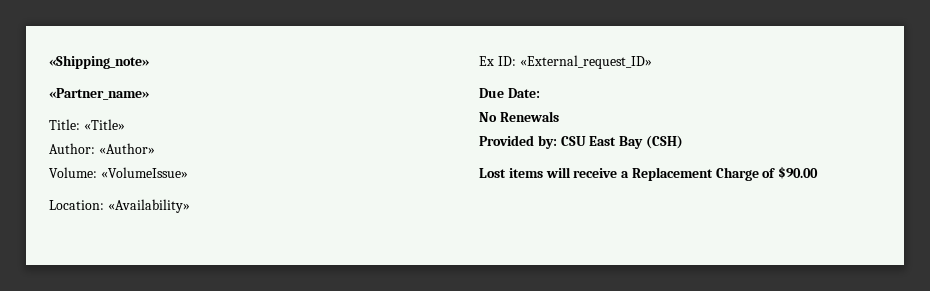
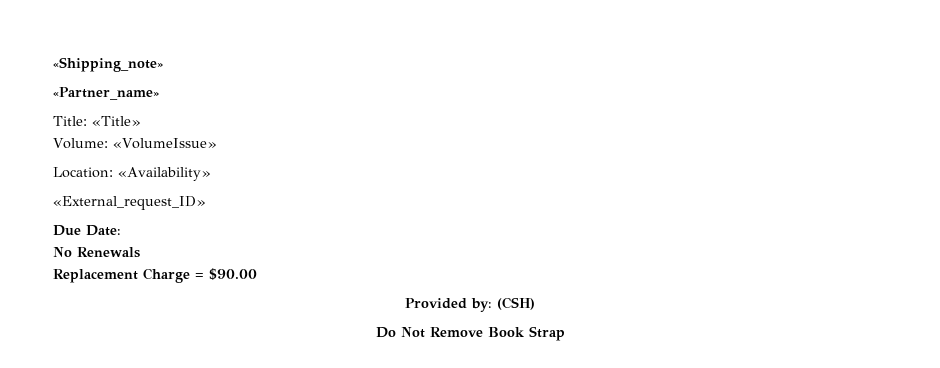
[49,143,155,154] // Author: «Author» -> (141, 121) none
[479,56,516,66] Ex ID: -> (211, 174) none
[479,135,683,149] [479,166,819,181] Provided by: CSU East Bay (CSH) // Lost items will receive a Replacement Charge of $90.00 -> [53,268,257,283] [405,297,535,312] [375,326,565,341] Replacement Charge = $90.00 // Provided by: (CSH) // Do Not Remove Book Strap

